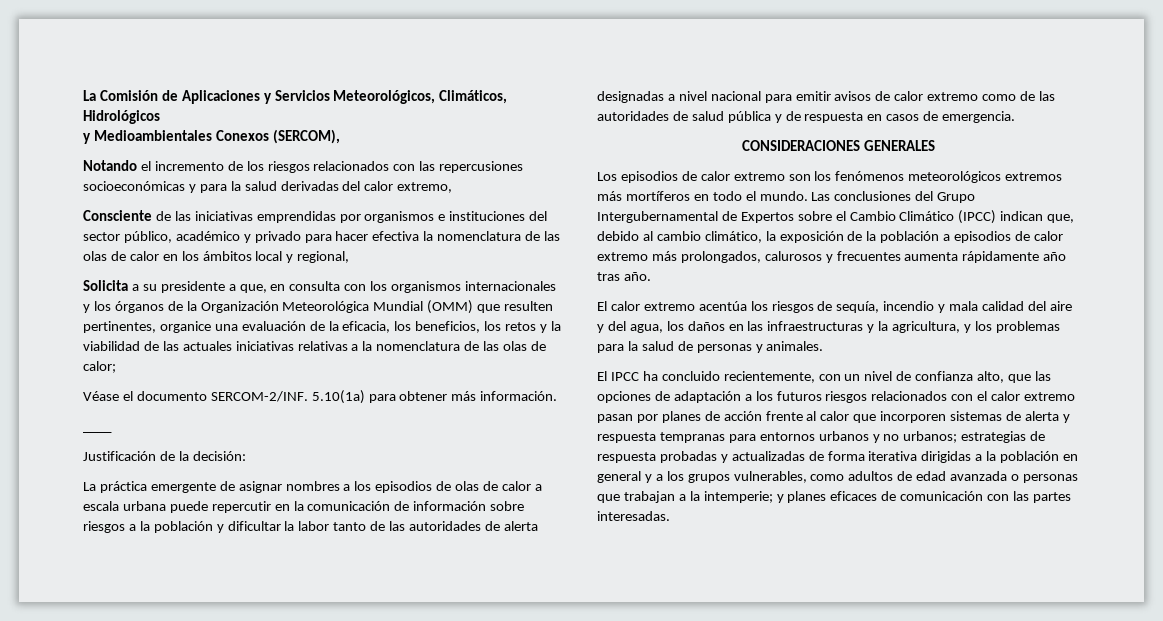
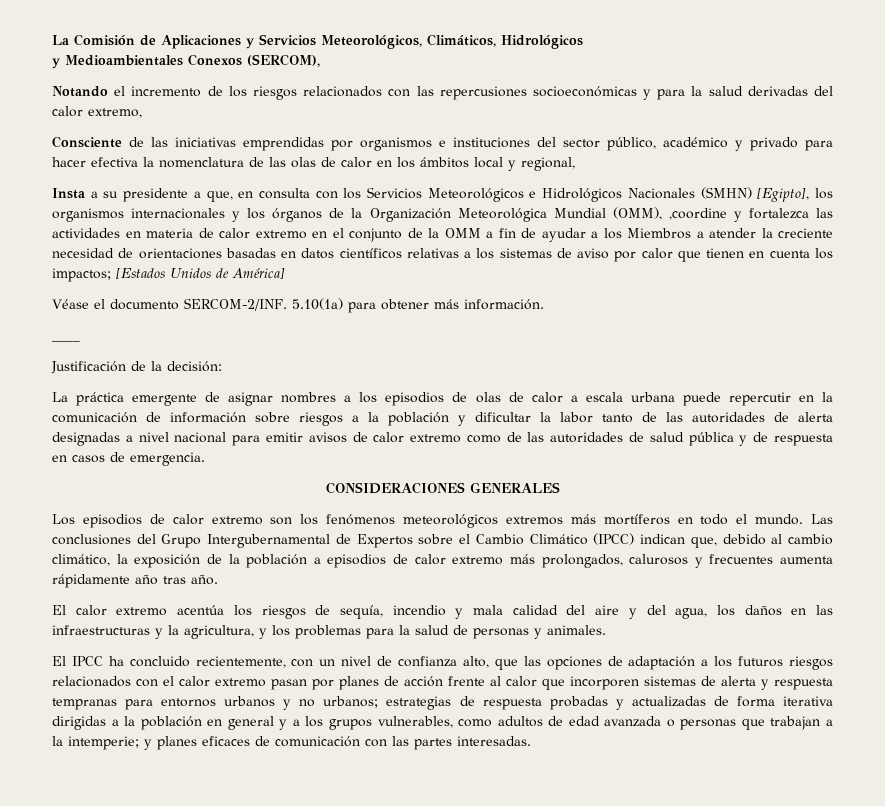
[83,280,128,291] Solicita -> [52,188,85,199] Insta
(388, 286) none -> [367,187,834,202] Servicios Meteorológicos e Hidrológicos Nacionales (SMHN) [Egipto], los
[427,300,554,314] [83,321,561,333] [83,341,546,351] [83,361,116,373] (OMM) que resulten pertinentes, organice una evaluación de la eficacia, los beneficios, los retos y la viabilidad de las actuales iniciativas relativas a la nomenclatura de las olas de calor; -> [612,207,833,222] [52,228,833,242] [52,248,834,262] [52,268,285,282] (OMM), ,coordine y fortalezca las actividades en materia de calor extremo en el conjunto de la OMM a fin de ayudar a los Miembros a atender la creciente necesidad de orientaciones basadas en datos científicos relativas a los sistemas de aviso por calor que tienen en cuenta los impactos; [Estados Unidos de América]

